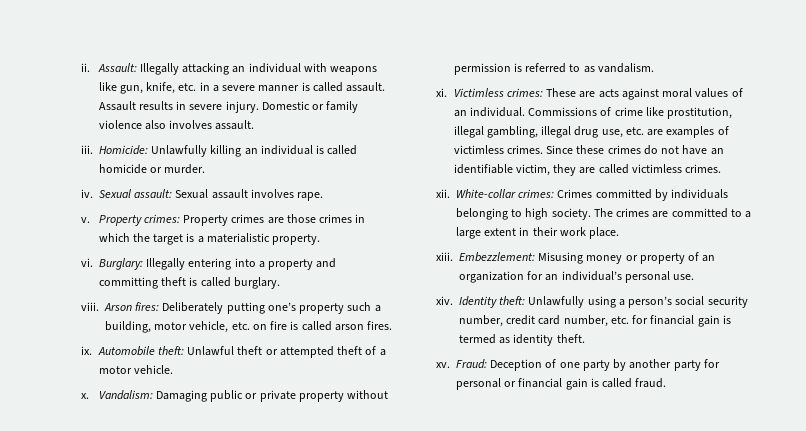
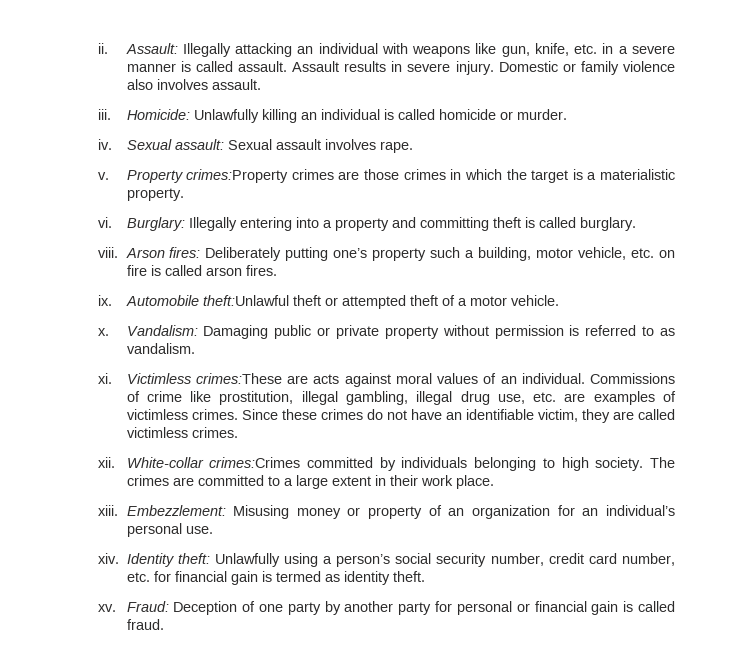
[143,214,229,226] crimes: Property -> [186,169,289,183] crimes:Property
[157,346,235,356] theft: Unlawful -> [202,295,289,306] theft:Unlawful
[506,88,577,97] crimes: These -> [195,373,282,384] crimes:These
[518,189,593,198] crimes: Crimes -> [209,457,301,468] crimes:Crimes

